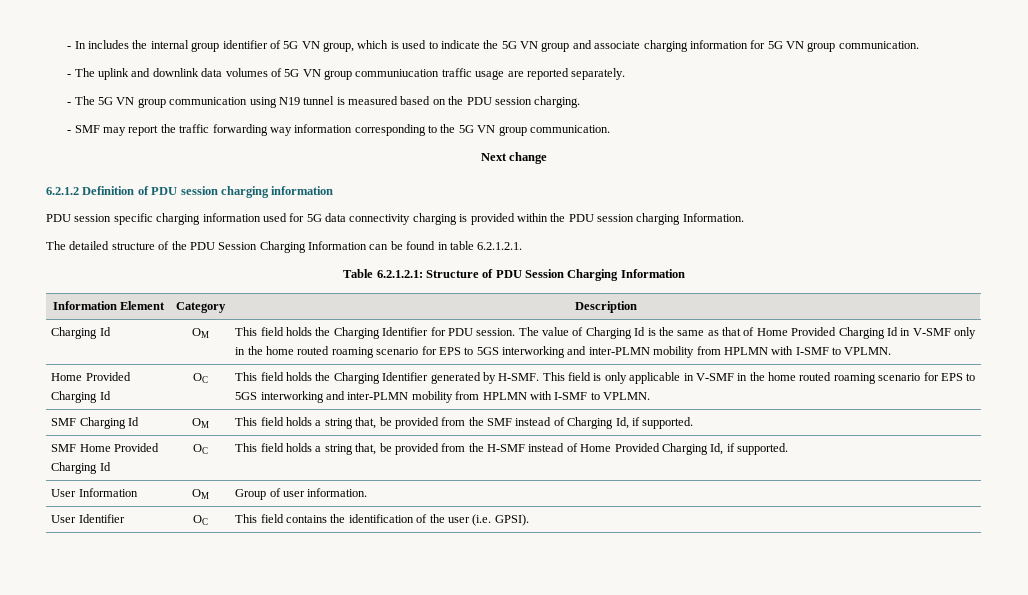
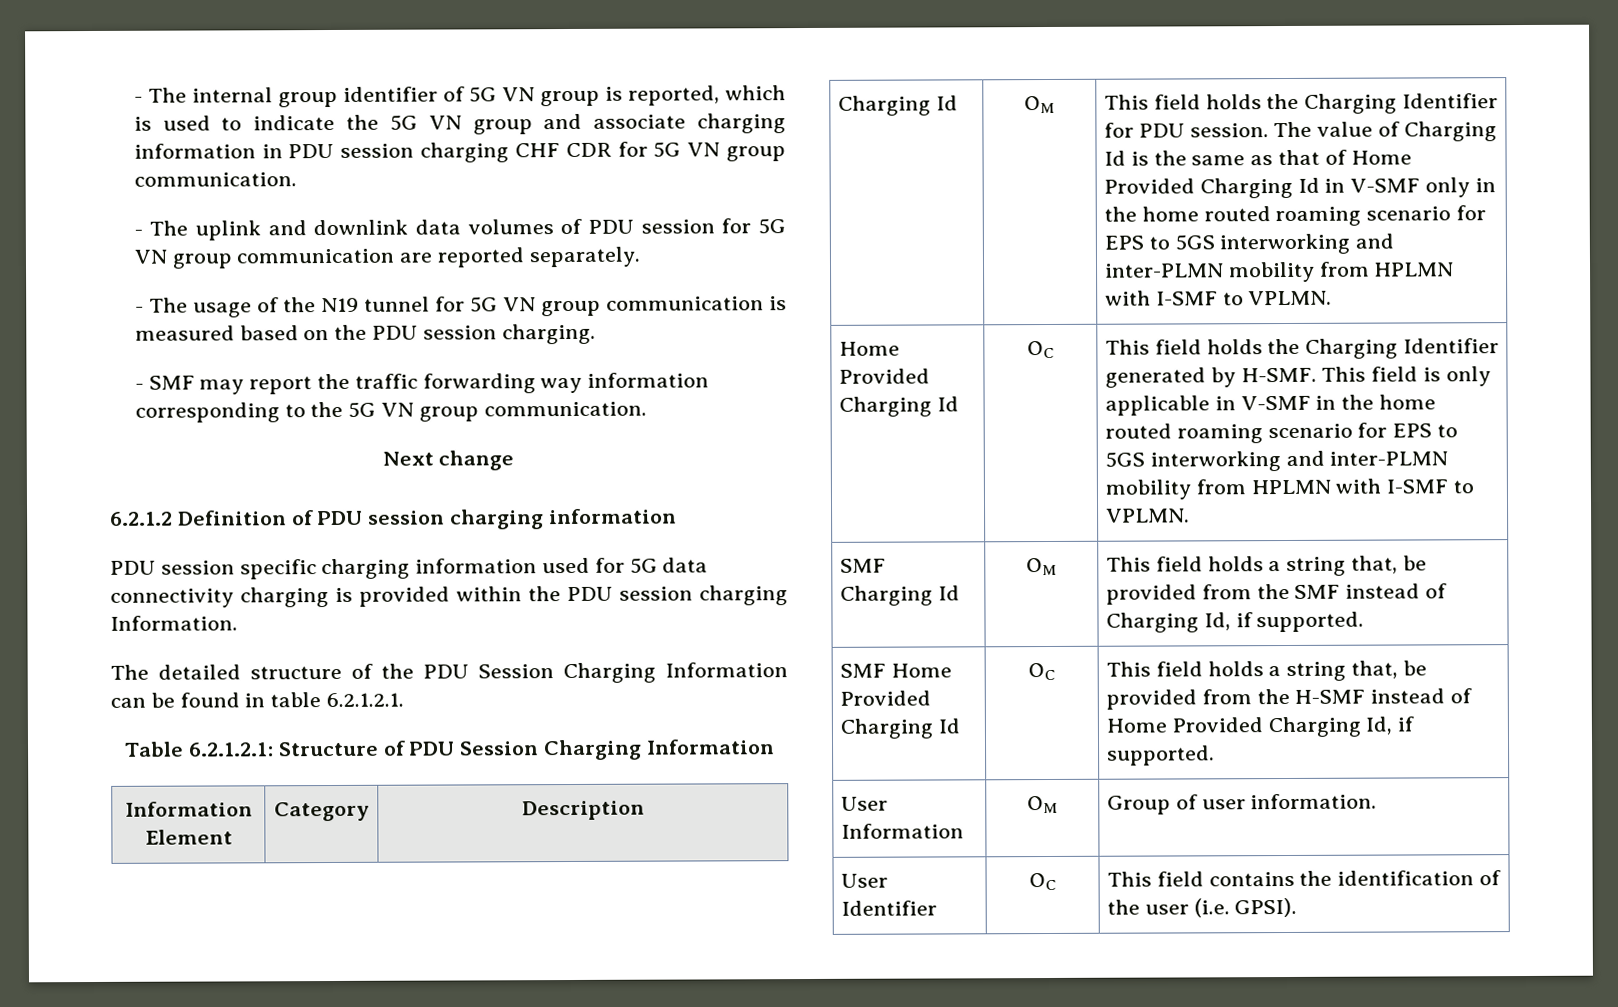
[67,40,148,49] - In includes the -> [133,87,187,103] - The
[323,42,355,52] group, -> [539,85,720,107] group is reported,
(748, 44) none -> [261,142,612,163] in PDU session charging CHF CDR
[284,68,505,80] 5G VN group communiucation traffic usage -> [588,218,786,235] [133,248,395,269] PDU session for 5G VN group communication
[98,96,335,108] 5G VN group communication using N19 tunnel -> [192,296,764,318] usage of the N19 tunnel for 5G VN group communication

